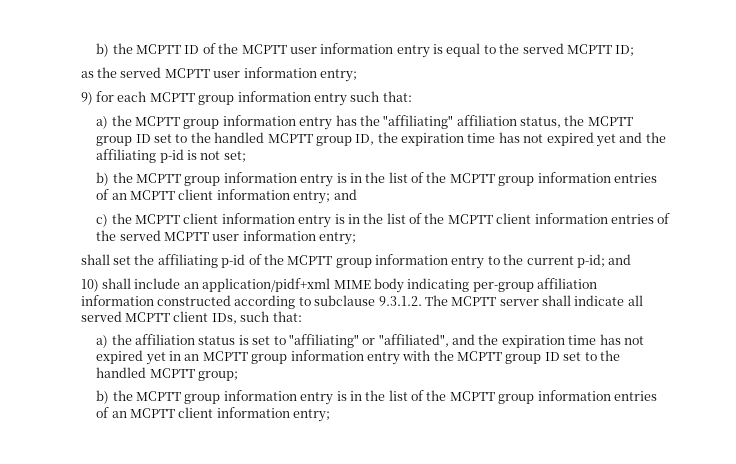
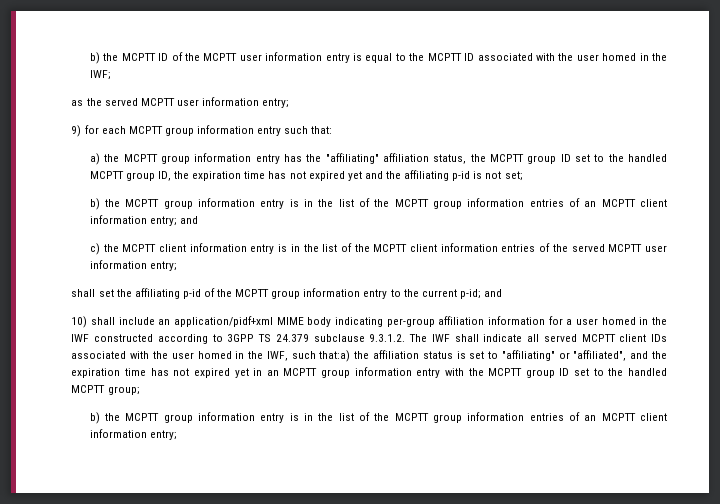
[522,43,635,56] served MCPTT ID; -> [427,53,667,61] [89,70,111,80] MCPTT ID associated with the user homed in the IWF;
[157,295,311,309] constructed according to -> [548,316,667,325] [71,334,309,344] for a user homed in the IWF constructed according to 3GPP TS 24.379
[451,296,539,306] MCPTT server -> [431,334,450,342] IWF
[211,311,302,324] [96,335,109,348] IDs, such that: // a) -> [651,334,668,342] [71,350,351,362] IDs associated with the user homed in the IWF, such that:a)

